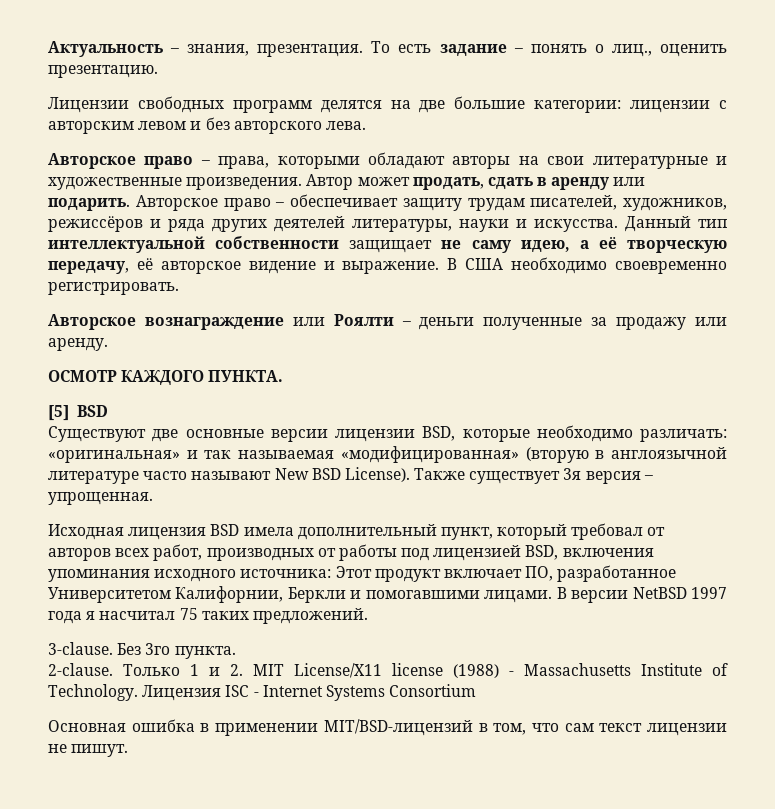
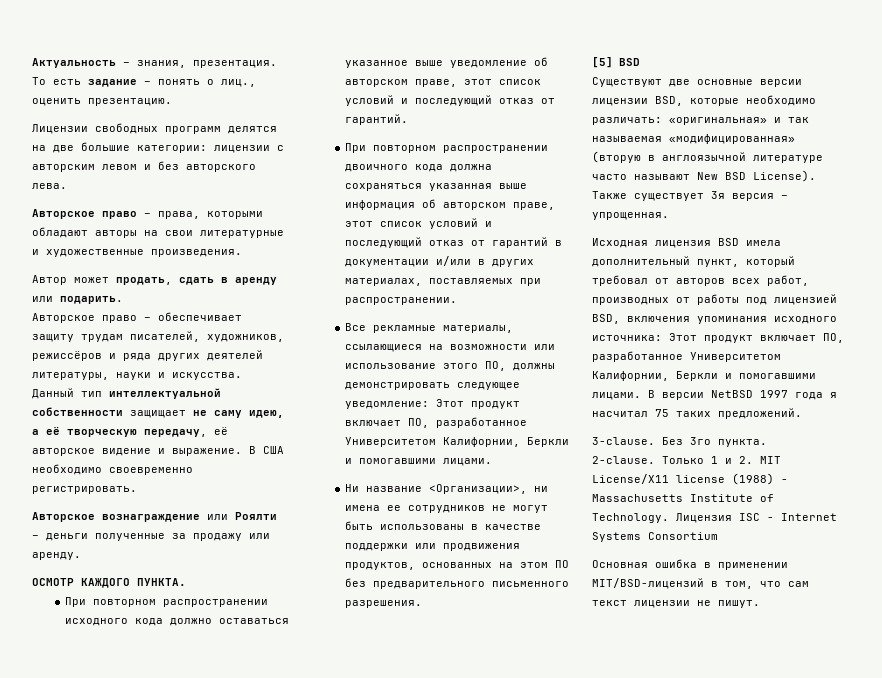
(303, 183) none -> (242, 253) //
(130, 204) none -> (123, 300) //
(284, 376) none -> [64,597,268,607] [64,618,289,626] [344,57,548,68] [344,79,541,87] [344,95,555,106] [344,114,408,125] [344,143,548,153] [344,164,492,172] [344,183,527,191] [344,199,555,210] [344,218,492,229] [344,237,562,248] [344,256,534,267] [344,278,541,286] [344,297,457,305] [344,323,513,333] [344,344,555,352] [344,361,555,371] [344,382,520,390] [344,399,520,409] [344,417,527,428] [344,437,569,447] [344,458,492,466] [344,484,548,494] [344,505,548,513] [344,521,541,530] [344,543,520,551] [344,560,569,570] [344,578,569,589] [344,600,422,608] // При повторном распространении исходного кода должно оставаться указанное выше уведомление об авторском праве, этот список условий и последующий отказ от гарантий. // При повторном распространении двоичного кода должна сохраняться указанная выше информация об авторском праве, этот список условий и последующий отказ от гарантий в документации и/или в других материалах, поставляемых при распространении. // Все рекламные материалы, ссылающиеся на возможности или использование этого ПО, должны демонстрировать следующее уведомление: Этот продукт включает ПО, разработанное Университетом Калифорнии, Беркли и помогавшими лицами. // Ни название <Организации>, ни имена ее сотрудников не могут быть использованы в качестве поддержки или продвижения продуктов, основанных на этом ПО без предварительного письменного разрешения.

